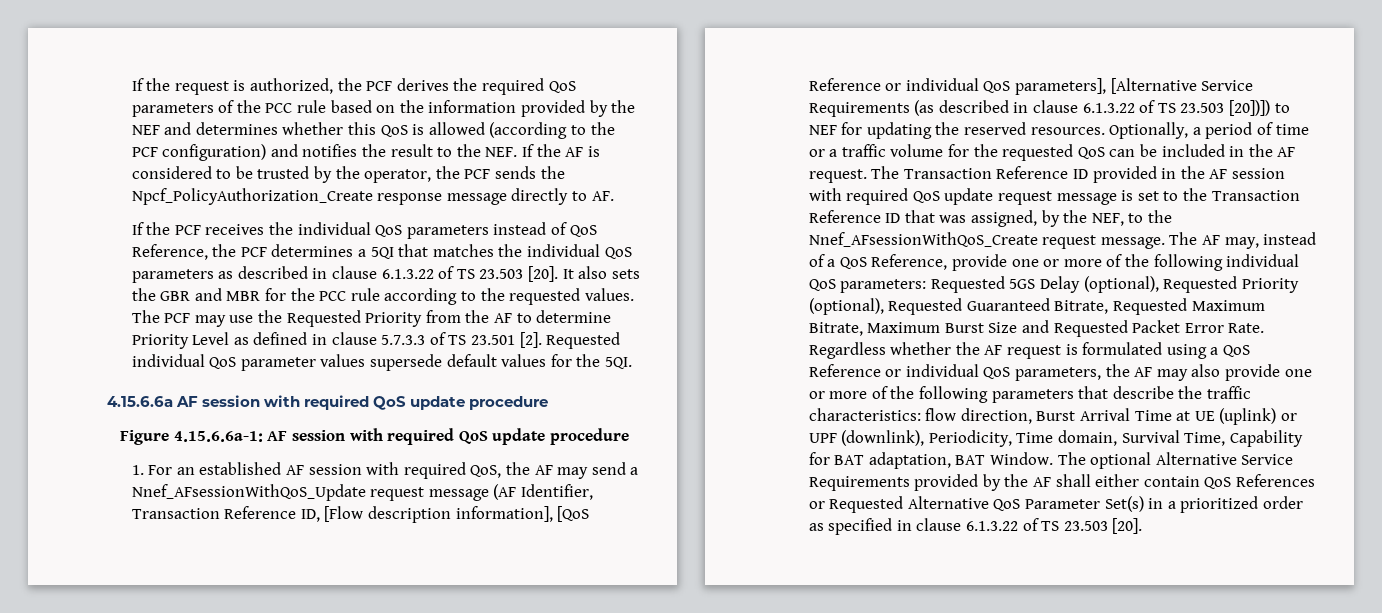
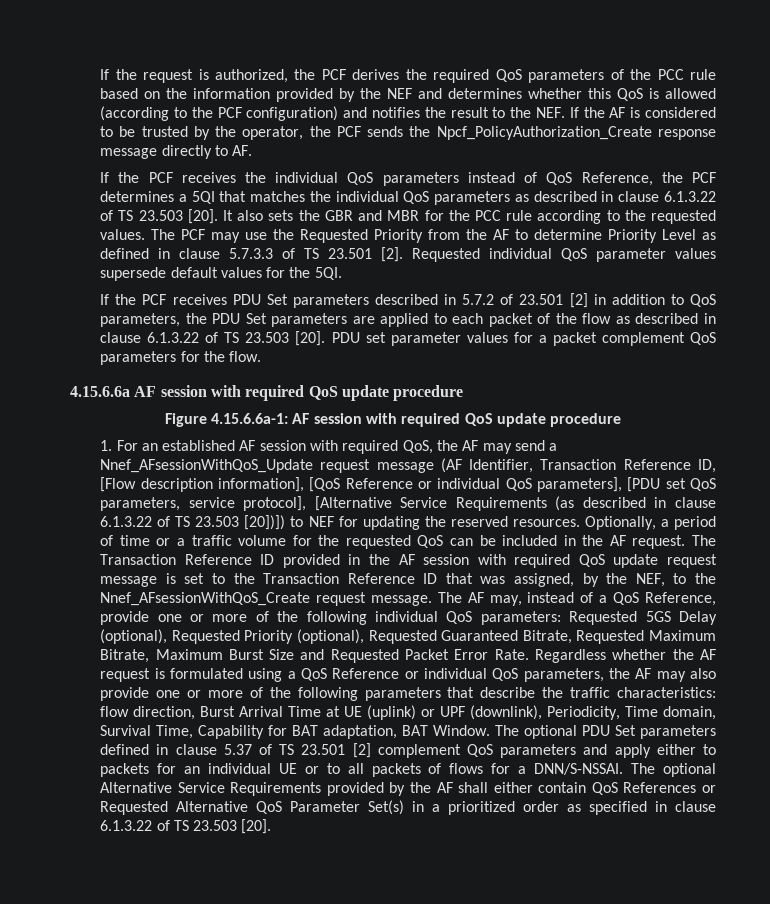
(632, 363) none -> [100,293,716,308] [100,313,717,327] [100,331,716,346] [100,351,262,365] // If the PCF receives PDU Set parameters described in 5.7.2 of 23.501 [2] in addition to QoS parameters, the PDU Set parameters are applied to each packet of the flow as described in clause 6.1.3.22 of TS 23.503 [20]. PDU set parameter values for a packet complement QoS parameters for the flow.
(1107, 86) none -> [627,477,716,492] [100,496,307,511] [PDU set QoS parameters, service protocol],
(1152, 460) none -> [582,725,716,739] [100,743,716,758] [100,763,716,777] PDU Set parameters defined in clause 5.37 of TS 23.501 [2] complement QoS parameters and apply either to packets for an individual UE or to all packets of flows for a DNN/S-NSSAI. The optional

